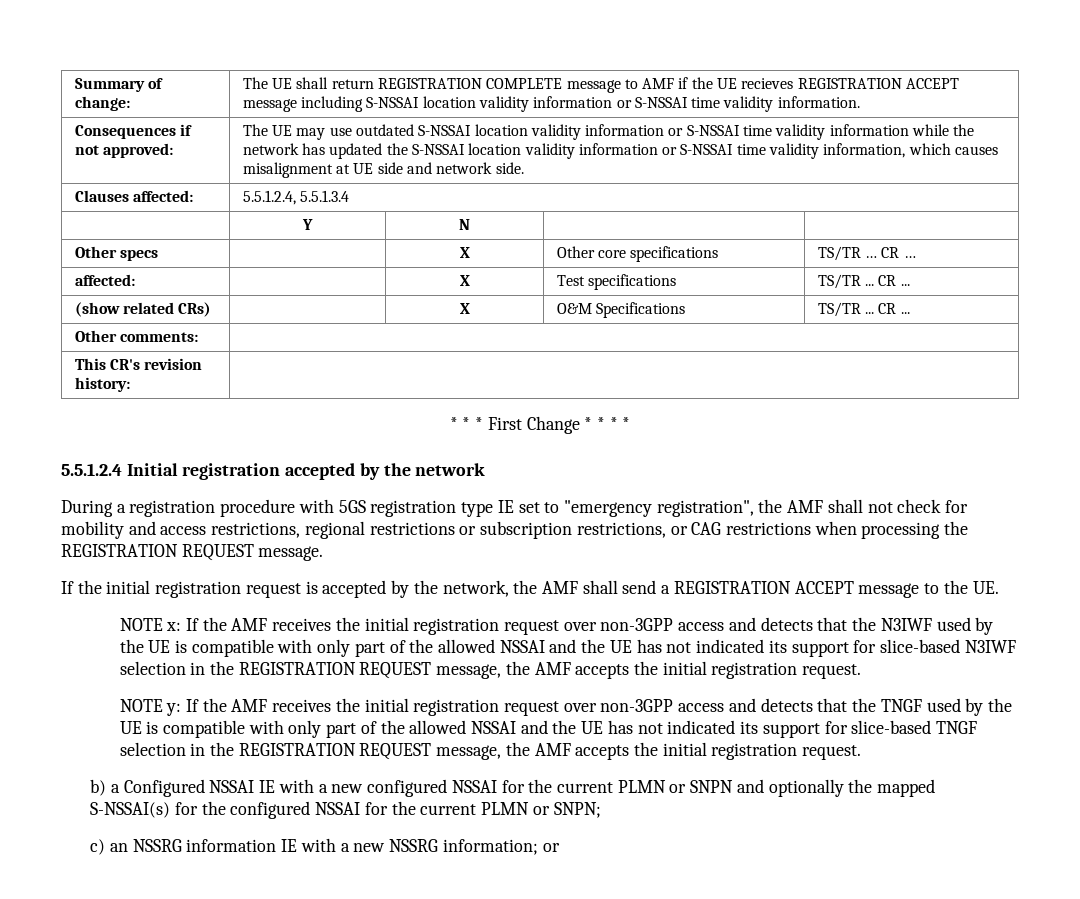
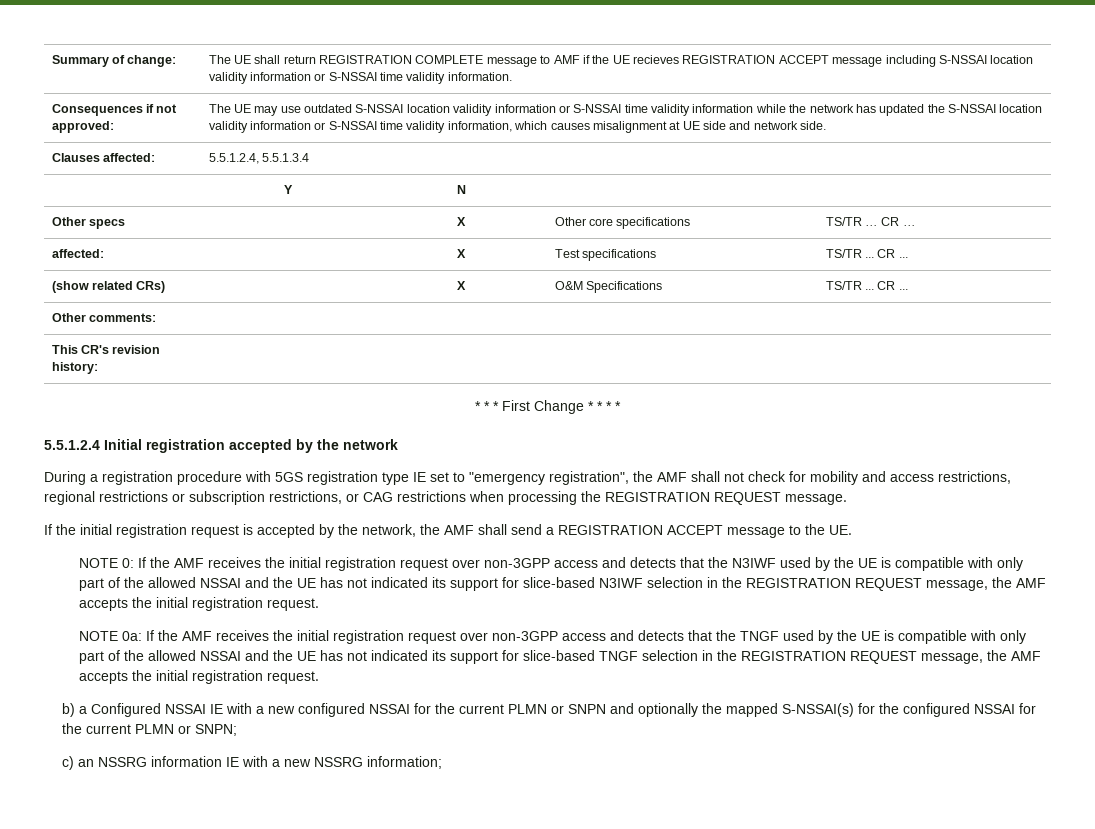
[166,622,182,631] x: -> [122,558,135,568] 0:
[166,703,182,716] y: -> [122,631,143,641] 0a:
[542,843,560,852] or -> (442, 762) none

